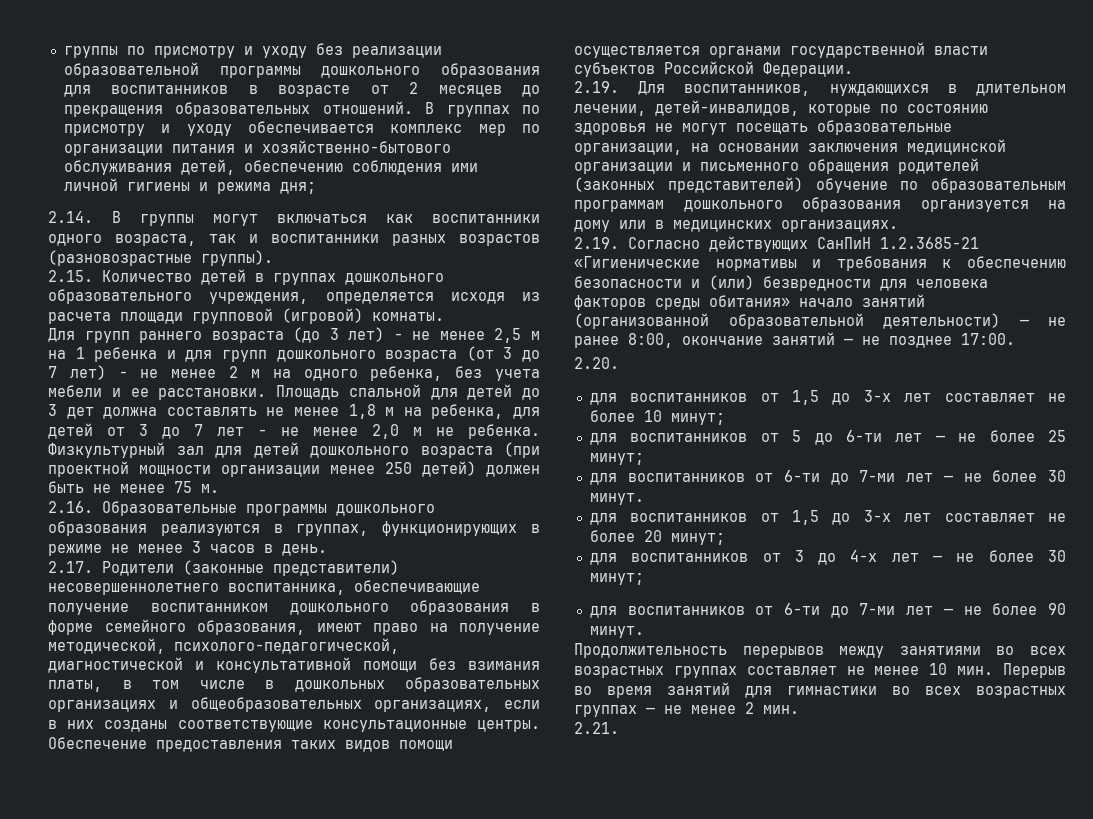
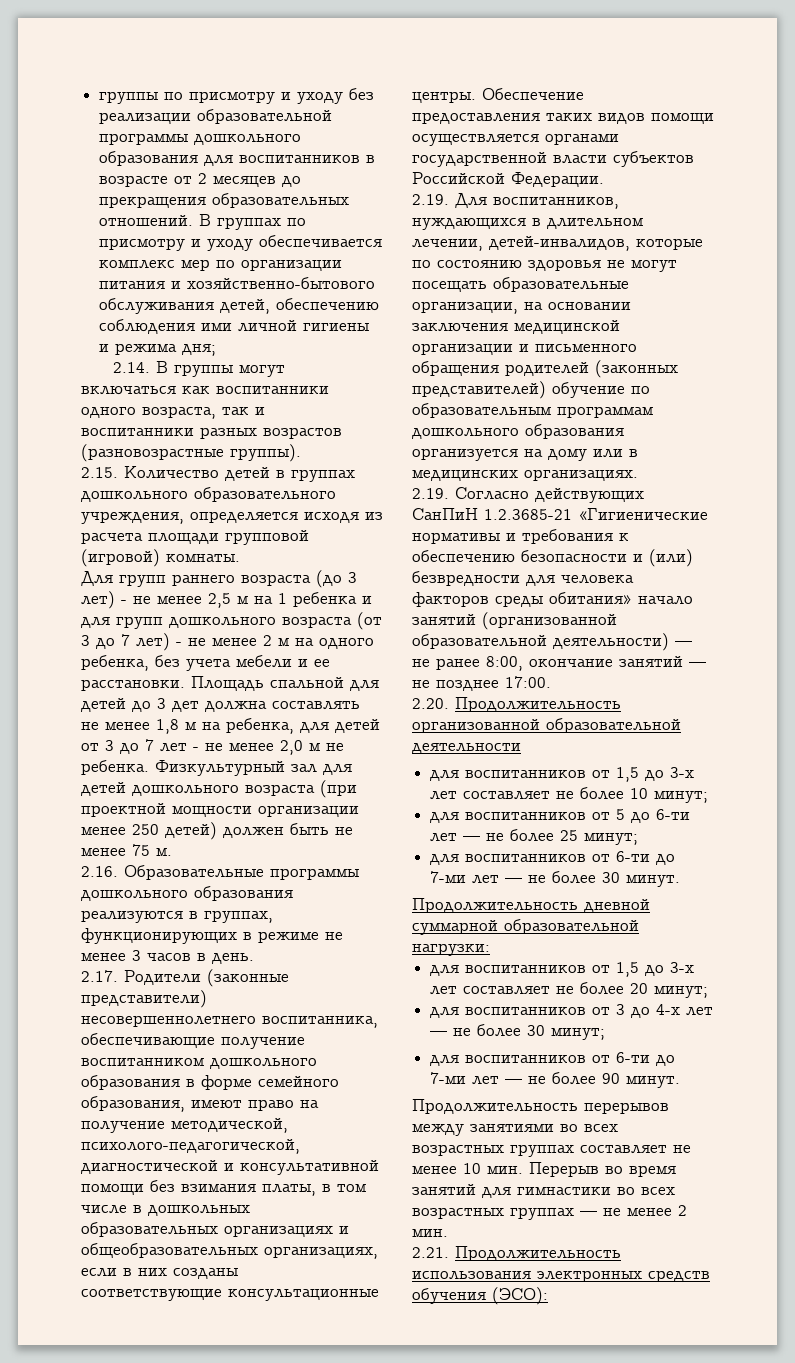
(619, 363) none -> [455,697,621,712] [412,718,681,733] [412,743,521,754] Продолжительность организованной образовательной деятельности
(644, 499) none -> [412,898,650,913] [412,919,639,935] [412,943,490,956] // Продолжительность дневной суммарной образовательной нагрузки:
(619, 728) none -> [455,1246,621,1261] [412,1270,710,1282] [412,1287,548,1305] Продолжительность использования электронных средств обучения (ЭСО):

